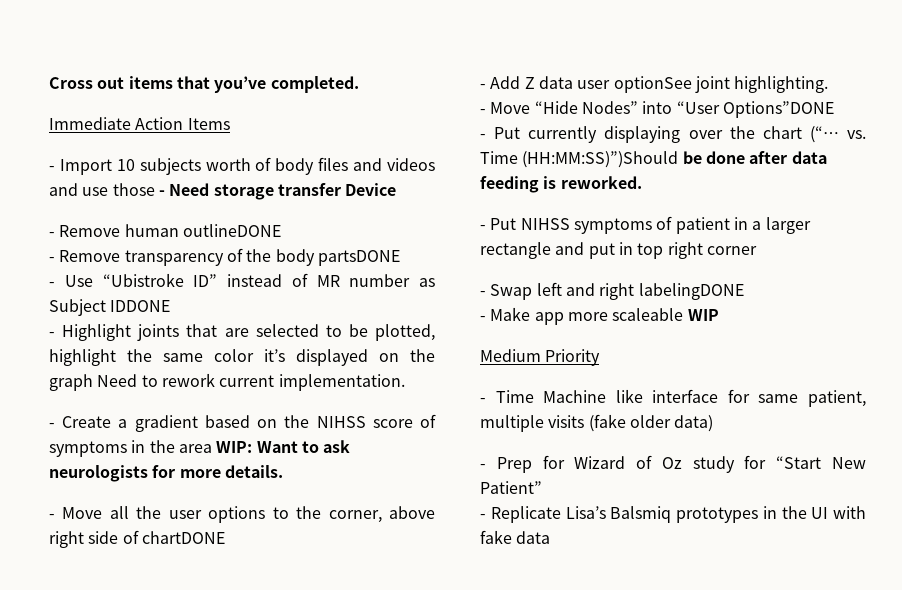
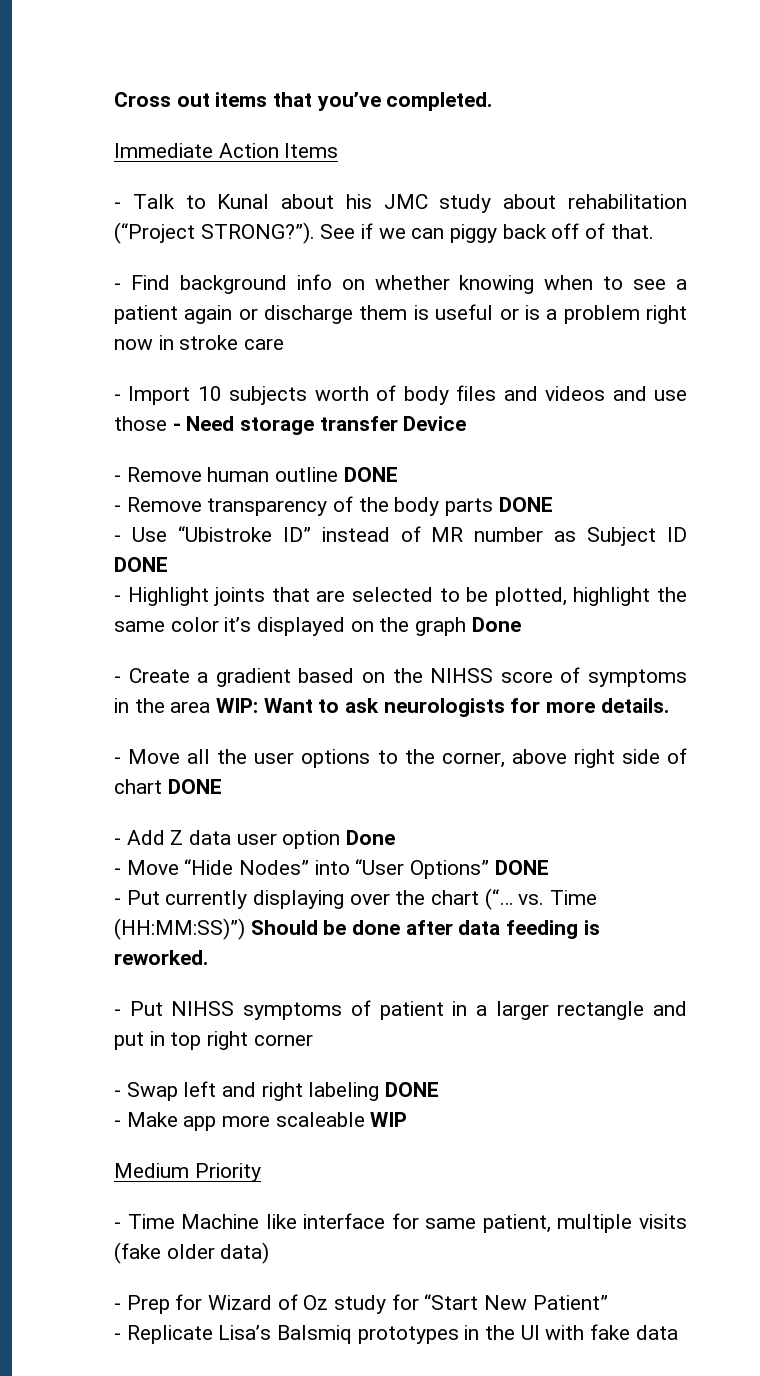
(230, 124) none -> [114,194,687,213] [114,222,654,244] [114,274,687,294] [114,304,688,324] [114,335,285,350] // - Talk to Kunal about his JMC study about rehabilitation (“Project STRONG?”). See if we can piggy back off of that. // - Find background info on whether knowing when to see a patient again or discharge them is useful or is a problem right now in stroke care
[182,224,281,237] outlineDONE -> [275,467,398,482] outline DONE
[317,250,400,266] partsDONE -> [445,497,553,516] parts DONE
[110,300,171,312] IDDONE -> [666,527,687,542] [114,557,168,572] ID DONE
[97,373,405,391] Need to rework current implementation. -> [471,617,521,632] Done
[141,531,225,544] chartDONE -> [114,779,222,794] chart DONE
[613,76,829,93] optionSee joint highlighting. -> [282,830,396,849] option Done
[722,101,834,118] Options”DONE -> [410,860,549,879] Options” DONE
[522,151,679,168] (HH:MM:SS)”)Should -> [114,918,318,940] (HH:MM:SS)”) Should
[638,283,744,300] labelingDONE -> [308,1082,440,1101] labeling DONE

